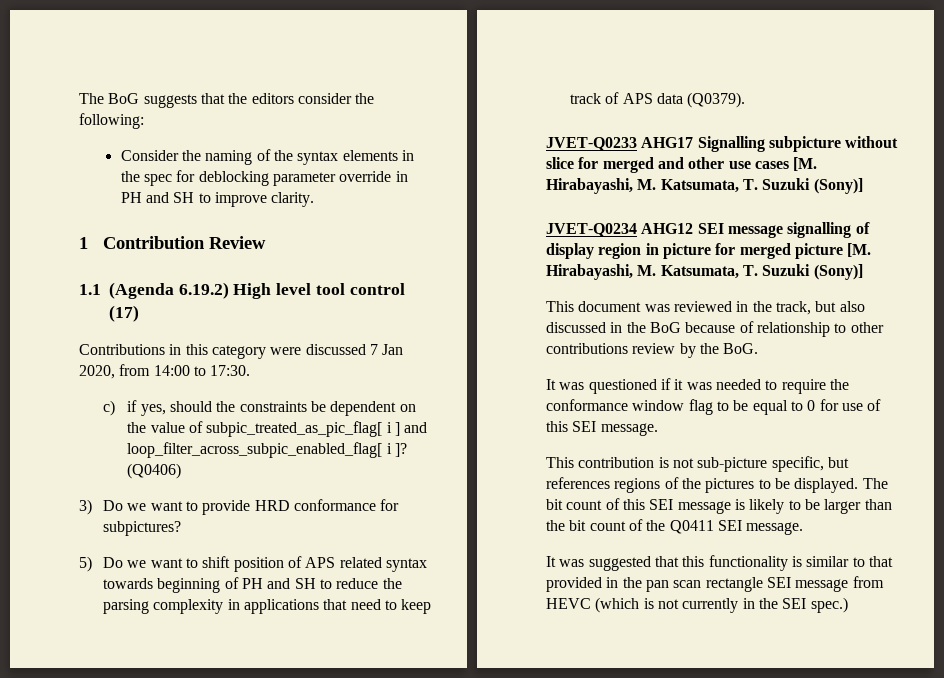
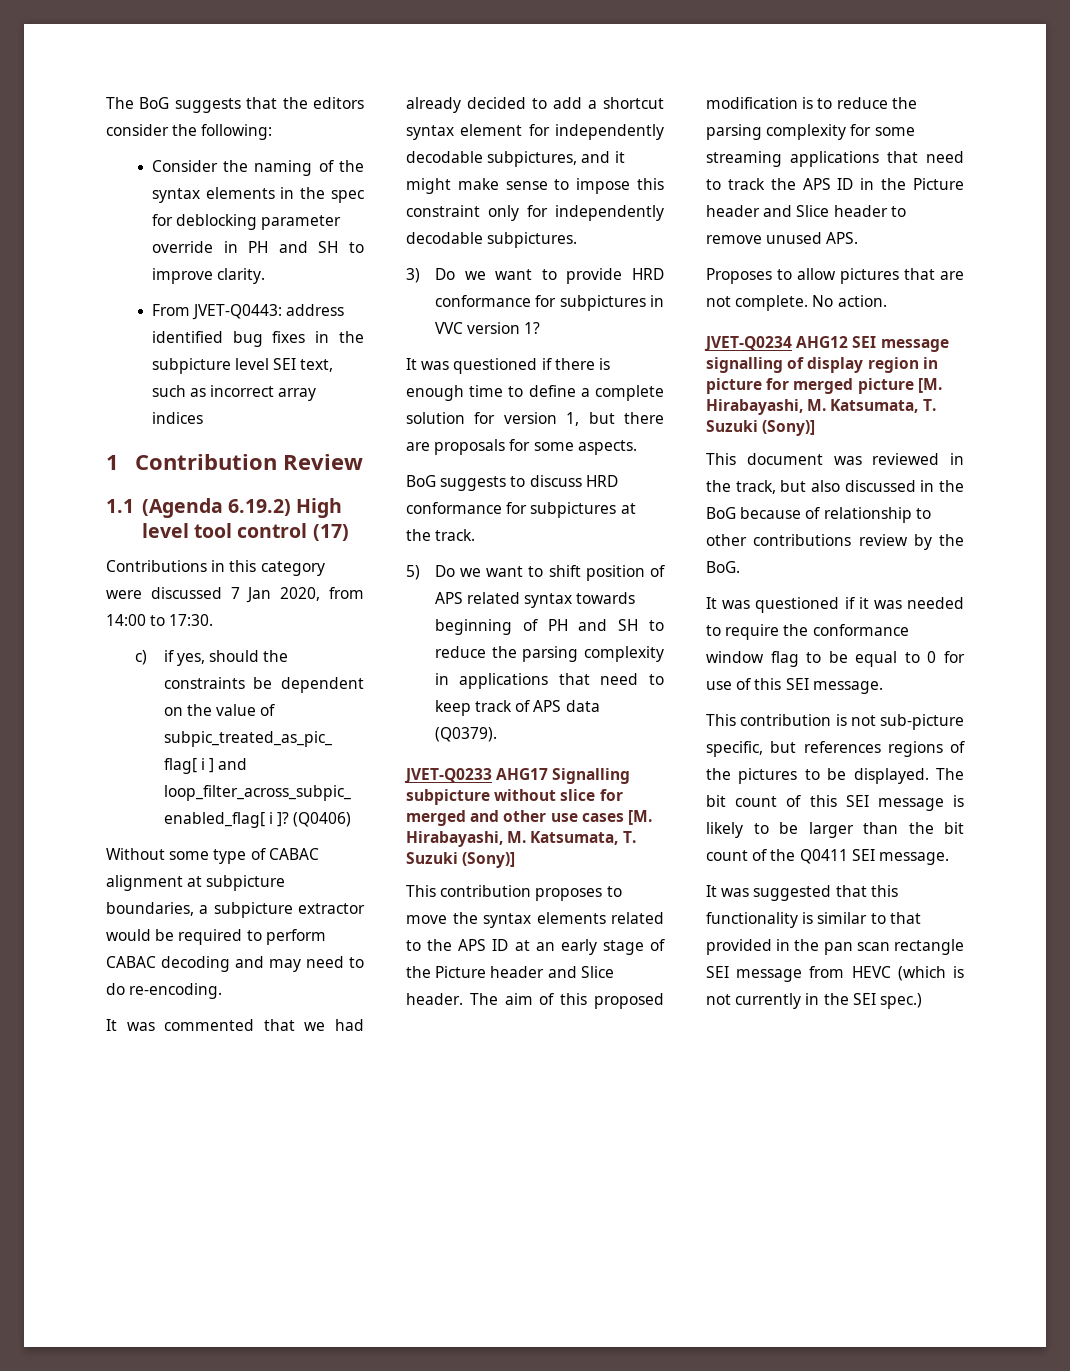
(315, 199) none -> [151,304,345,320] [151,331,364,347] [151,358,334,374] [151,385,317,401] [151,412,203,424] // From JVET-Q0443: address identified bug fixes in the subpicture level SEI text, such as incorrect array indices
(182, 471) none -> [106,848,319,864] [106,875,286,891] [106,902,365,918] [106,929,326,945] [106,956,364,972] [106,983,223,999] [106,1019,364,1031] [406,97,664,113] [406,124,664,140] [406,151,625,167] [406,178,664,194] [406,205,664,221] [406,232,578,248] // Without some type of CABAC alignment at subpicture boundaries, a subpicture extractor would be required to perform CABAC decoding and may need to do re-encoding. // It was commented that we had already decided to add a shortcut syntax element for independently decodable subpictures, and it might make sense to impose this constraint only for independently decodable subpictures.
[103,521,182,536] subpictures? -> [559,295,664,311] [434,322,541,334] [406,358,610,374] [406,385,664,401] [406,412,664,426] [406,439,637,455] [406,475,618,491] [406,502,636,518] [406,529,476,541] subpictures in VVC version 1? // It was questioned if there is enough time to define a complete solution for version 1, but there are proposals for some aspects. // BoG suggests to discuss HRD conformance for subpictures at the track.
(863, 186) none -> [406,885,622,901] [406,912,664,928] [406,939,665,955] [406,966,614,978] [406,993,664,1009] [706,97,917,109] [706,124,915,140] [706,151,964,167] [706,178,964,190] [706,205,906,217] [706,232,859,244] [706,268,964,284] [706,295,887,311] // This contribution proposes to move the syntax elements related to the APS ID at an early stage of the Picture header and Slice header. The aim of this proposed modification is to reduce the parsing complexity for some streaming applications that need to track the APS ID in the Picture header and Slice header to remove unused APS. // Proposes to allow pictures that are not complete. No action.

